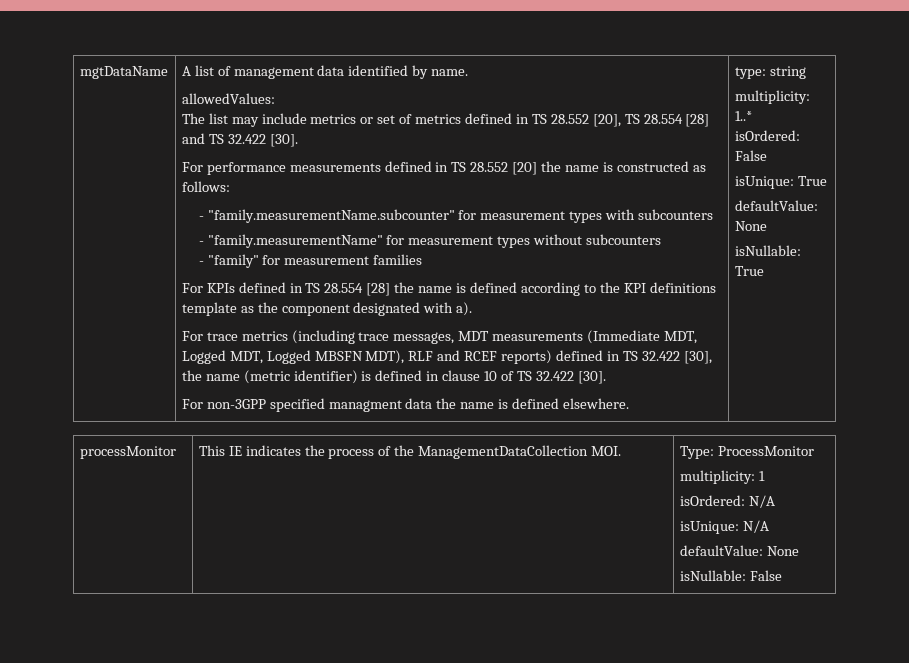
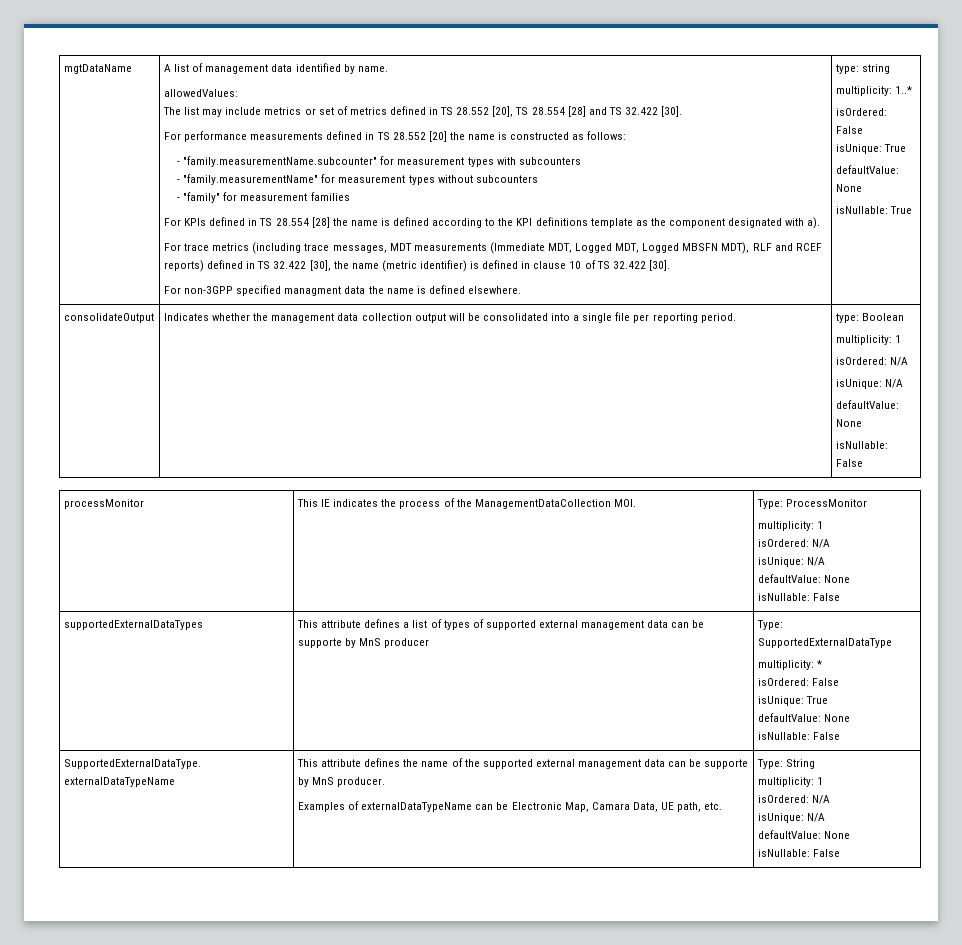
(764, 271) none -> [63,313,154,323] [163,312,736,323] [835,313,905,323] [835,335,902,345] [835,357,909,366] [835,379,904,389] [835,400,899,409] [835,419,862,427] [835,441,888,449] [835,459,863,467] // consolidateOutput | Indicates whether the management data collection output will be consolidated into a single file per reporting period. | type: Boolean // multiplicity: 1 // isOrdered: N/A // isUnique: N/A // defaultValue: None // isNullable: False
(782, 575) none -> [63,620,203,630] [296,619,705,630] [297,638,430,648] [756,620,783,630] [757,638,892,648] [757,660,823,670] [757,678,840,686] [757,696,829,706] [757,713,851,722] [757,732,841,740] [63,759,201,769] [63,777,175,787] [296,758,749,769] [297,777,386,787] [297,801,723,812] [756,759,816,769] [757,777,824,787] [757,795,831,804] [757,813,826,823] [757,830,851,839] [757,849,841,857] // supportedExternalDataTypes | This attribute defines a list of types of supported external management data can be supporte by MnS producer | Type: SupportedExternalDataType // multiplicity: * // isOrdered: False // isUnique: True // defaultValue: None // isNullable: False // SupportedExternalDataType. externalDataTypeName | This attribute defines the name of the supported external management data can be supporte by MnS producer. // Examples of externalDataTypeName can be Electronic Map, Camara Data, UE path, etc. | Type: String // multiplicity: 1 // isOrdered: N/A // isUnique: N/A // defaultValue: None // isNullable: False

